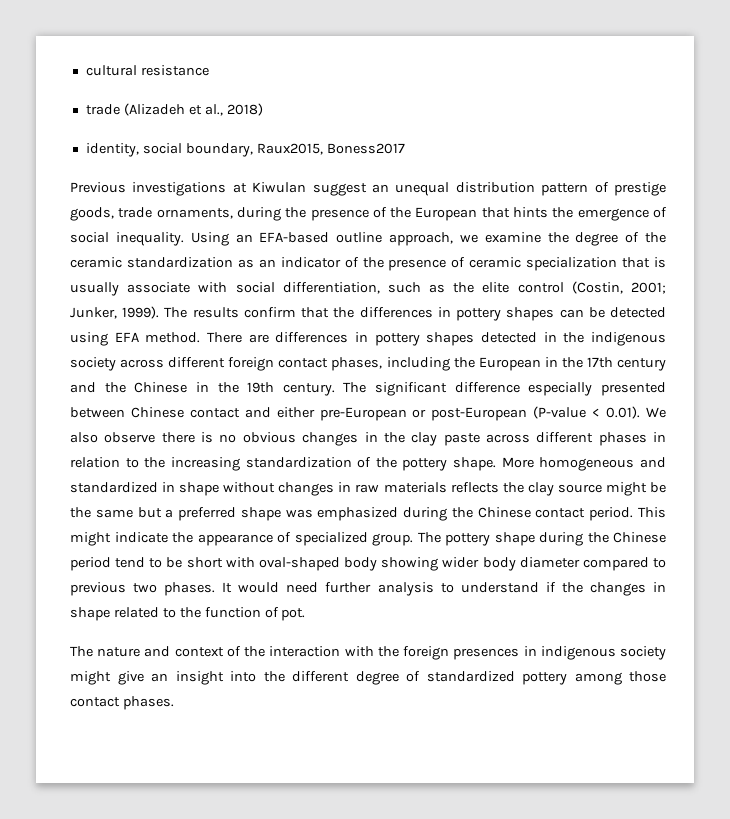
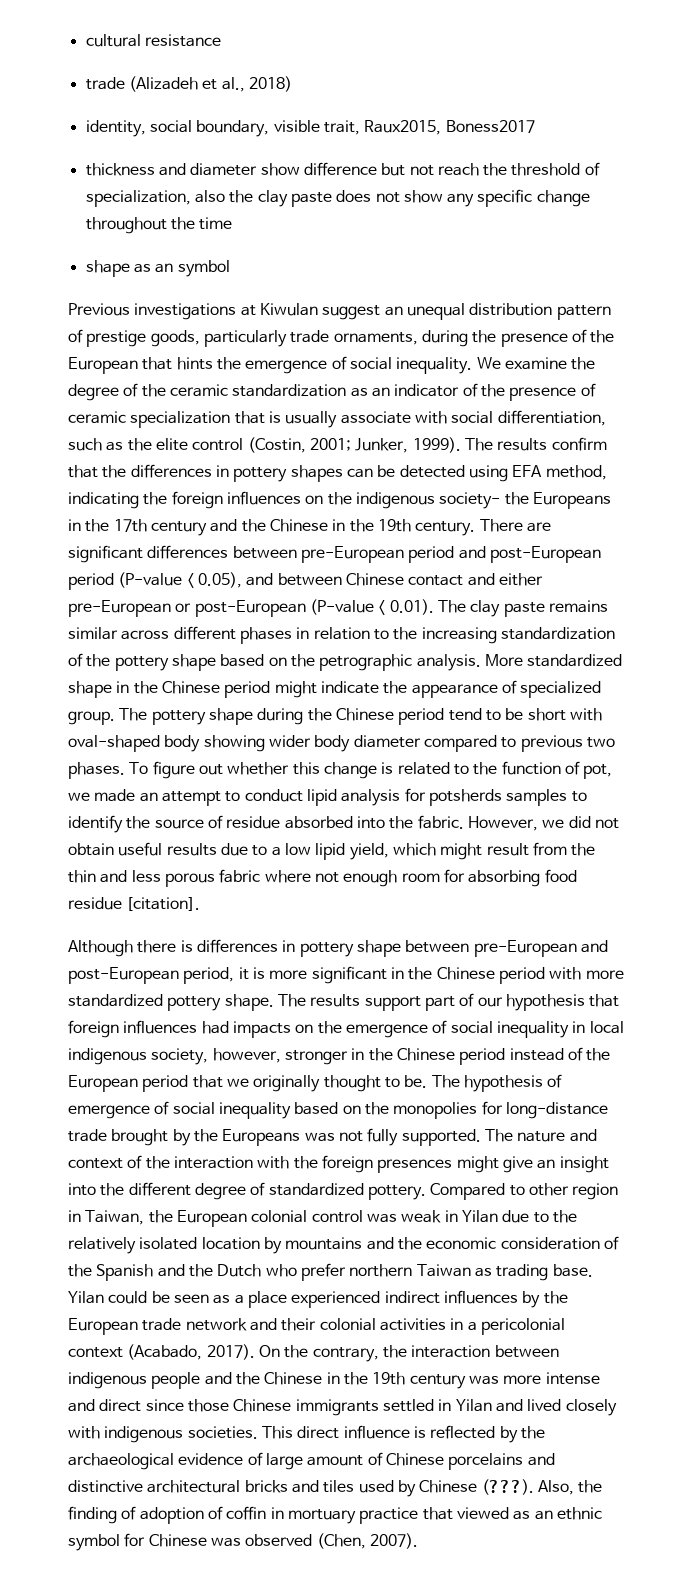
(253, 150) none -> [273,120,360,135] visible trait,
(405, 148) none -> [85,162,600,176] [85,189,590,207] [85,217,233,234] [85,260,230,277] // thickness and diameter show difference but not reach the threshold of specialization, also the clay paste does not show any specific change throughout the time // shape as an symbol
(114, 214) none -> [203,330,287,347] particularly
[190,232,478,246] Using an EFA-based outline approach, we -> [476,357,501,369] We
[145,332,666,346] [70,357,541,371] method. There are differences in pottery shapes detected in the indigenous society across different foreign contact phases, including the European -> [545,465,607,480] [68,491,611,509] method, indicating the foreign influences on the indigenous society- the Europeans
[343,382,666,396] The significant difference especially presented -> [479,519,551,532] [68,545,601,563] [68,572,274,590] There are significant differences between pre-European period and post-European period (P-value < 0.05), and
[645,407,666,418] [70,432,480,446] We also observe there is no obvious changes in the clay paste -> [437,600,608,617] [68,627,118,640] The clay paste remains similar
[453,457,666,471] [70,482,667,496] [70,507,666,521] shape. More homogeneous and standardized in shape without changes in raw materials reflects the clay source might be the same but a preferred shape was emphasized during the Chinese contact period. This -> [171,654,623,671] [68,681,271,698] shape based on the petrographic analysis. More standardized shape in the Chinese period
[222,582,667,596] [70,607,110,621] It would need further analysis to understand if the changes in shape -> [129,761,394,779] To figure out whether this change is
[281,608,306,621] pot. // -> [583,764,613,779] [68,788,587,806] [68,815,619,833] [68,842,596,860] [68,869,577,887] [68,897,201,911] [68,939,608,957] [68,966,624,984] [68,993,620,1011] [68,1020,624,1038] [68,1047,611,1065] [68,1074,563,1092] [68,1101,608,1119] [68,1128,481,1146] pot, we made an attempt to conduct lipid analysis for potsherds samples to identify the source of residue absorbed into the fabric. However, we did not obtain useful results due to a low lipid yield, which might result from the thin and less porous fabric where not enough room for absorbing food residue [citation]. // Although there is differences in pottery shape between pre-European and post-European period, it is more significant in the Chinese period with more standardized pottery shape. The results support part of our hypothesis that foreign influences had impacts on the emergence of social inequality in local indigenous society, however, stronger in the Chinese period instead of the European period that we originally thought to be. The hypothesis of emergence of social inequality based on the monopolies for long-distance trade brought by the Europeans was not fully supported.
[523,646,666,660] in indigenous society -> (453, 1166) none
[522,671,666,685] [70,696,174,710] pottery among those contact phases. -> [367,1183,619,1200] [68,1210,577,1227] [68,1236,619,1254] [68,1263,593,1281] [68,1290,568,1308] [68,1318,565,1335] [68,1344,559,1362] [68,1372,600,1389] [68,1399,617,1416] [68,1425,545,1443] [68,1452,555,1470] [68,1479,603,1497] [68,1506,602,1524] [68,1533,418,1551] pottery. Compared to other region in Taiwan, the European colonial control was weak in Yilan due to the relatively isolated location by mountains and the economic consideration of the Spanish and the Dutch who prefer northern Taiwan as trading base. Yilan could be seen as a place experienced indirect influences by the European trade network and their colonial activities in a pericolonial context (Acabado, 2017). On the contrary, the interaction between indigenous people and the Chinese in the 19th century was more intense and direct since those Chinese immigrants settled in Yilan and lived closely with indigenous societies. This direct influence is reflected by the archaeological evidence of large amount of Chinese porcelains and distinctive architectural bricks and tiles used by Chinese (???). Also, the finding of adoption of coffin in mortuary practice that viewed as an ethnic symbol for Chinese was observed (Chen, 2007).

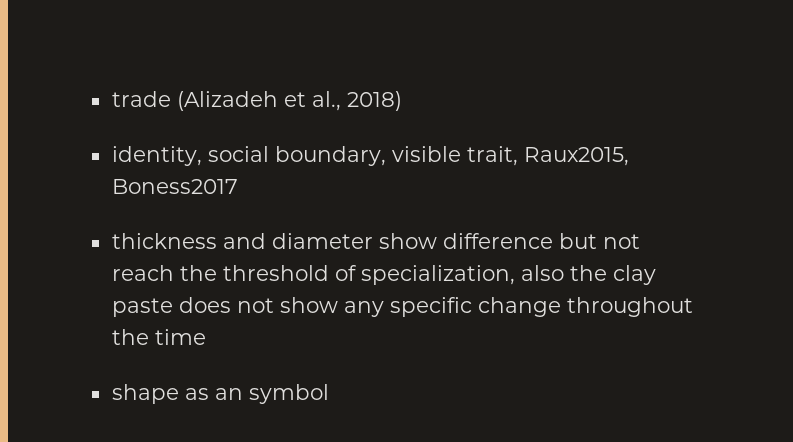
[85,34,221,47] cultural resistance // -> (111, 99) none
[68,303,611,320] [68,329,615,347] [68,356,596,374] [68,383,596,401] [68,410,606,428] [68,437,607,453] [68,464,607,482] [68,491,611,509] [68,519,551,536] [68,545,601,563] [68,572,543,590] [68,599,608,617] [68,626,615,644] [68,653,623,671] [68,680,602,698] [68,708,602,725] [68,735,615,752] [68,761,613,779] [68,788,587,806] [68,815,619,833] [68,842,596,860] [68,869,577,887] [68,897,201,911] [68,939,608,957] [68,966,624,984] [68,993,620,1011] [68,1020,624,1038] [68,1047,611,1065] [68,1074,563,1092] [68,1101,608,1119] [68,1128,597,1146] [68,1155,609,1173] [68,1182,619,1200] [68,1210,577,1227] [68,1236,619,1254] [68,1263,593,1281] [68,1290,568,1308] [68,1318,565,1335] [68,1344,559,1362] [68,1372,600,1389] [68,1399,617,1416] [68,1425,545,1443] [68,1452,555,1470] [68,1479,603,1497] [68,1506,602,1524] [68,1533,418,1551] // Previous investigations at Kiwulan suggest an unequal distribution pattern of prestige goods, particularly trade ornaments, during the presence of the European that hints the emergence of social inequality. We examine the degree of the ceramic standardization as an indicator of the presence of ceramic specialization that is usually associate with social differentiation, such as the elite control (Costin, 2001; Junker, 1999). The results confirm that the differences in pottery shapes can be detected using EFA method, indicating the foreign influences on the indigenous society- the Europeans in the 17th century and the Chinese in the 19th century. There are significant differences between pre-European period and post-European period (P-value < 0.05), and between Chinese contact and either pre-European or post-European (P-value < 0.01). The clay paste remains similar across different phases in relation to the increasing standardization of the pottery shape based on the petrographic analysis. More standardized shape in the Chinese period might indicate the appearance of specialized group. The pottery shape during the Chinese period tend to be short with oval-shaped body showing wider body diameter compared to previous two phases. To figure out whether this change is related to the function of pot, we made an attempt to conduct lipid analysis for potsherds samples to identify the source of residue absorbed into the fabric. However, we did not obtain useful results due to a low lipid yield, which might result from the thin and less porous fabric where not enough room for absorbing food residue [citation]. // Although there is differences in pottery shape between pre-European and post-European period, it is more significant in the Chinese period with more standardized pottery shape. The results support part of our hypothesis that foreign influences had impacts on the emergence of social inequality in local indigenous society, however, stronger in the Chinese period instead of the European period that we originally thought to be. The hypothesis of emergence of social inequality based on the monopolies for long-distance trade brought by the Europeans was not fully supported. The nature and context of the interaction with the foreign presences might give an insight into the different degree of standardized pottery. Compared to other region in Taiwan, the European colonial control was weak in Yilan due to the relatively isolated location by mountains and the economic consideration of the Spanish and the Dutch who prefer northern Taiwan as trading base. Yilan could be seen as a place experienced indirect influences by the European trade network and their colonial activities in a pericolonial context (Acabado, 2017). On the contrary, the interaction between indigenous people and the Chinese in the 19th century was more intense and direct since those Chinese immigrants settled in Yilan and lived closely with indigenous societies. This direct influence is reflected by the archaeological evidence of large amount of Chinese porcelains and distinctive architectural bricks and tiles used by Chinese (???). Also, the finding of adoption of coffin in mortuary practice that viewed as an ethnic symbol for Chinese was observed (Chen, 2007). -> (329, 394) none

